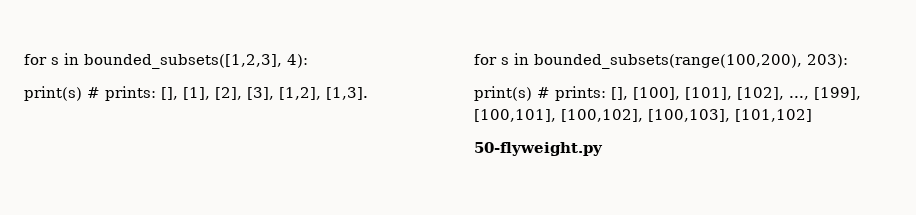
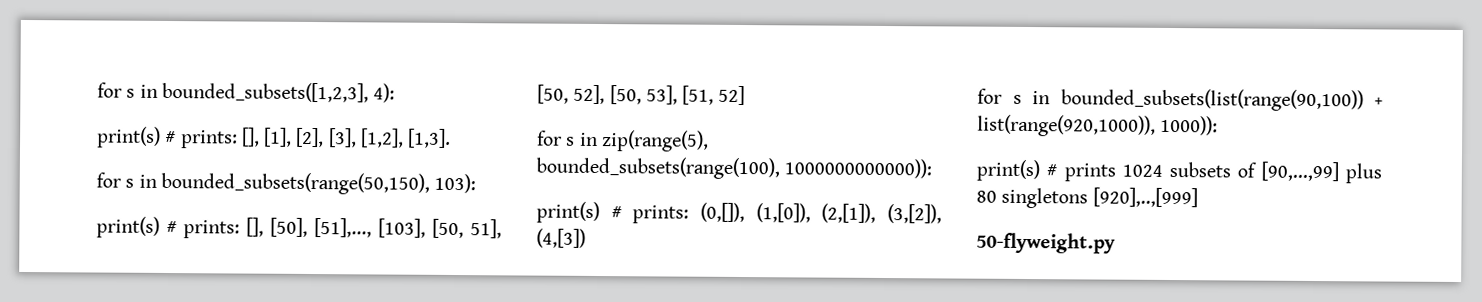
[534,54,848,69] [474,86,861,101] [474,109,812,122] bounded_subsets(range(100,200), 203): // print(s) # prints: [], [100], [101], [102], ..., [199], [100,101], [100,102], [100,103], [101,102] -> [160,171,477,195] [96,216,502,239] [537,84,746,106] [537,130,709,152] [536,156,933,180] [536,201,942,224] [536,228,586,248] [977,88,1383,112] [977,114,1219,137] [976,159,1382,184] [976,187,1198,209] bounded_subsets(range(50,150), 103): // print(s) # prints: [], [50], [51],..., [103], [50, 51], [50, 52], [50, 53], [51, 52] // for s in zip(range(5), bounded_subsets(range(100), 1000000000000)): // print(s) # prints: (0,[]), (1,[0]), (2,[1]), (3,[2]), (4,[3]) // for s in bounded_subsets(list(range(90,100)) + list(range(920,1000)), 1000)): // print(s) # prints 1024 subsets of [90,...,99] plus 80 singletons [920],..,[999]

